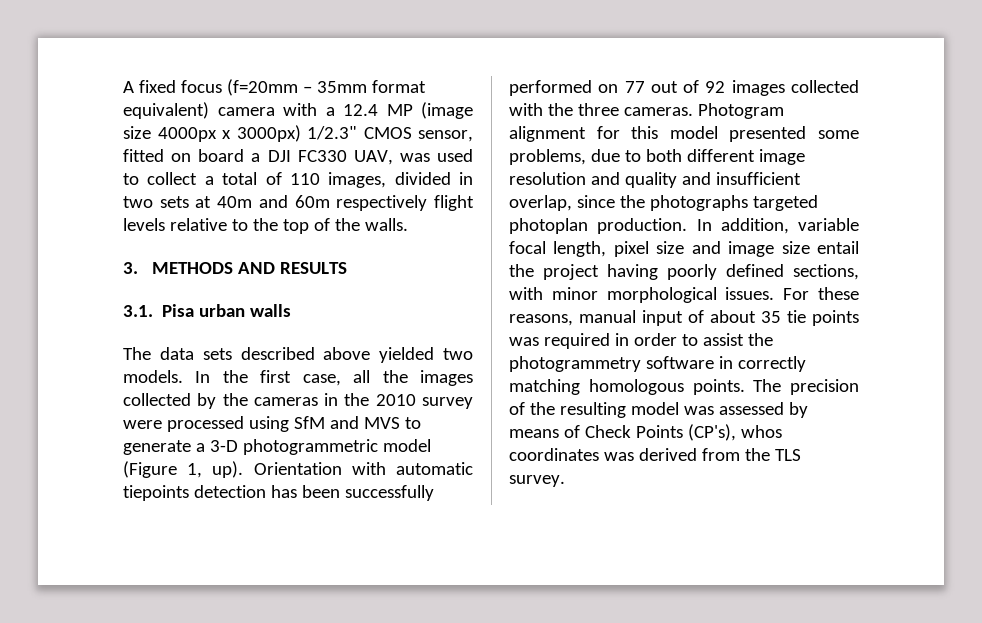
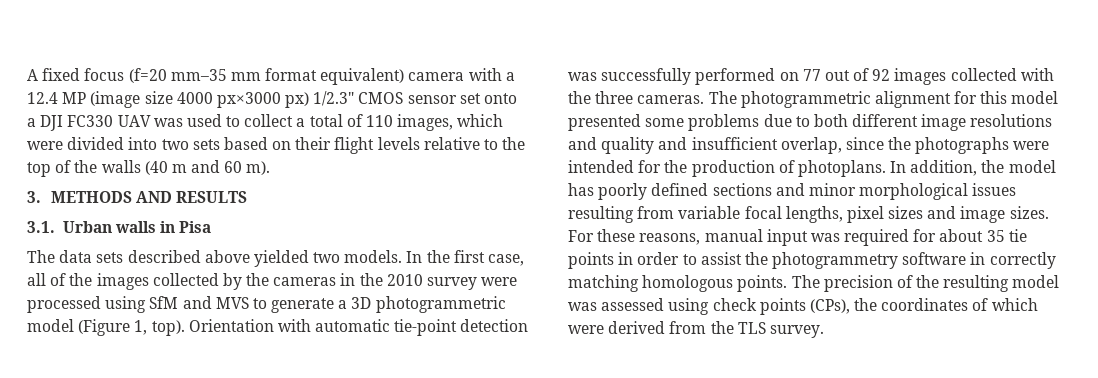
[226,79,367,96] (f=20mm – 35mm -> [128,68,261,83] (f=20 mm–35 mm
[157,125,473,142] [123,149,245,162] 4000px x 3000px) 1/2.3" CMOS sensor, fitted on board -> [176,91,518,108] 4000 px×3000 px) 1/2.3" CMOS sensor set onto
[353,150,393,165] UAV, -> [117,115,151,127] UAV
[394,172,473,185] [123,195,428,211] divided in two sets at 40m and 60m respectively -> [457,114,504,127] [27,137,332,150] which were divided into two sets based on their
[364,218,408,231] walls. -> [101,160,271,175] walls (40 m and 60 m).
(153, 311) none -> [62,221,176,233] Urban walls in
[199,304,292,317] urban walls -> (212, 227) none
(371, 376) none -> [50,273,67,286] of
[209,440,238,452] 3-D -> [351,297,372,309] 3D
[212,461,244,478] up). -> [151,320,185,336] top).
[123,485,340,501] tiepoints detection has been -> [394,319,529,336] [568,72,597,81] tie-point detection was
[697,103,784,119] Photogram -> [708,91,871,108] The photogrammetric
[509,149,586,165] problems, -> [688,114,760,131] problems
[509,172,586,185] resolution -> [970,114,1053,127] resolutions
[752,195,818,211] [509,218,859,234] [509,241,860,257] [509,264,859,280] [509,287,775,303] targeted photoplan production. In addition, variable focal length, pixel size and image size entail the project having poorly defined sections, with minor morphological issues. -> [1013,141,1050,150] [568,160,1056,177] [568,183,1017,200] [568,206,1049,223] were intended for the production of photoplans. In addition, the model has poorly defined sections and minor morphological issues resulting from variable focal lengths, pixel sizes and image sizes.
[688,310,704,323] of -> [810,229,937,246] was required for
[509,333,610,349] was required -> (614, 260) none
[788,402,808,418] [509,424,782,441] [509,448,634,461] by means of Check Points (CP's), whos coordinates was -> [668,298,1038,315] [568,325,604,334] using check points (CPs), the coordinates of which were

